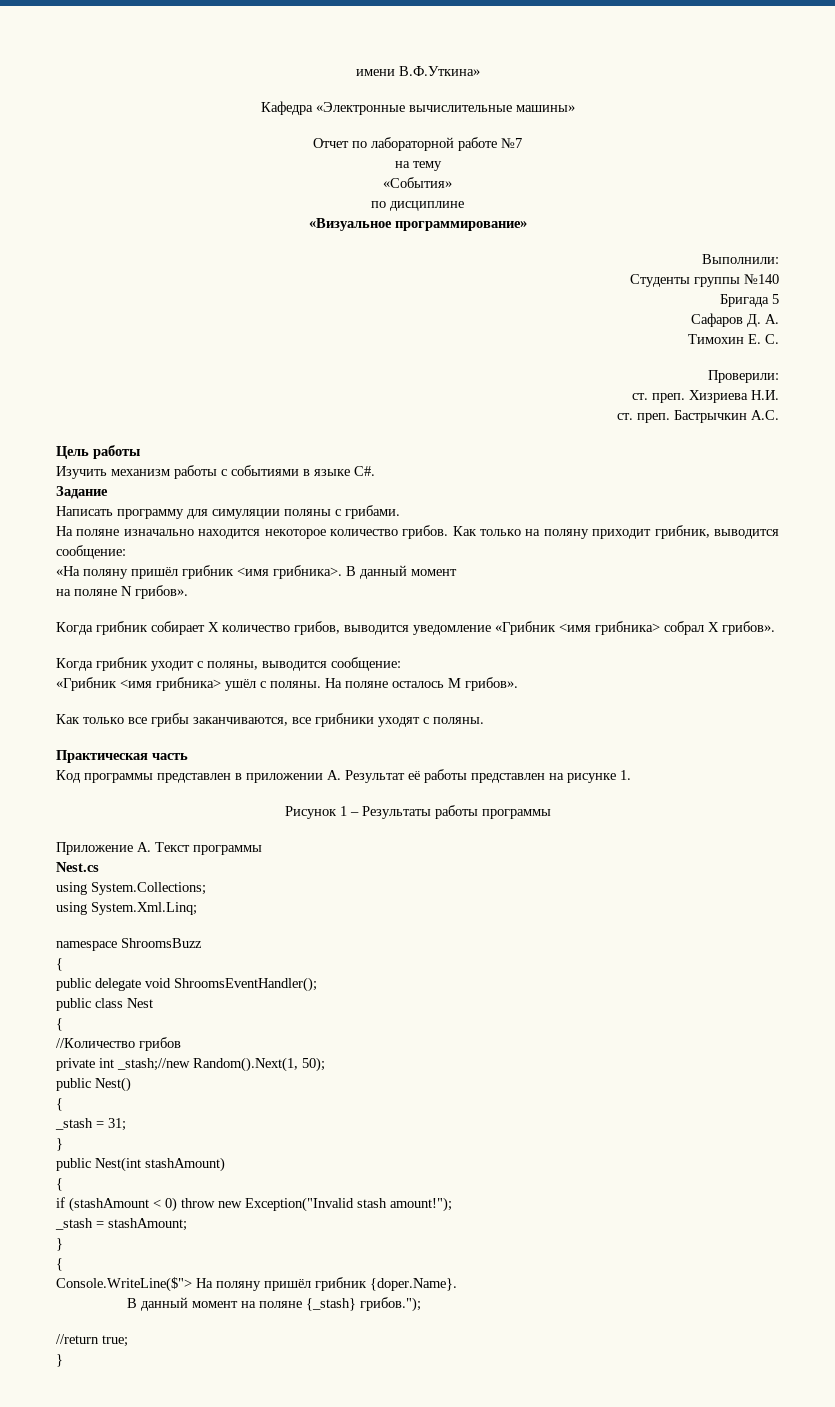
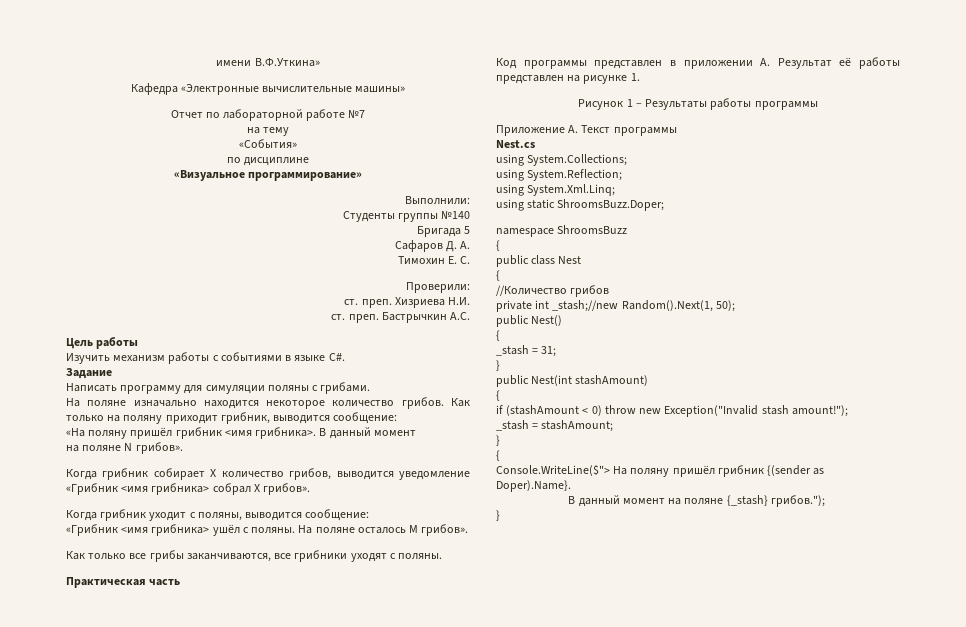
(206, 888) none -> [496,169,623,181] // using System.Reflection;
(197, 908) none -> [496,199,665,211] // using static ShroomsBuzz.Doper;
[56,977,317,992] // public delegate void ShroomsEventHandler(); -> (500, 245) none
[370,1278,457,1291] {doper.Name}. -> [767,465,825,476] [496,480,571,492] {(sender as Doper).Name}.
[56,1334,128,1347] // //return true; -> (825, 501) none

